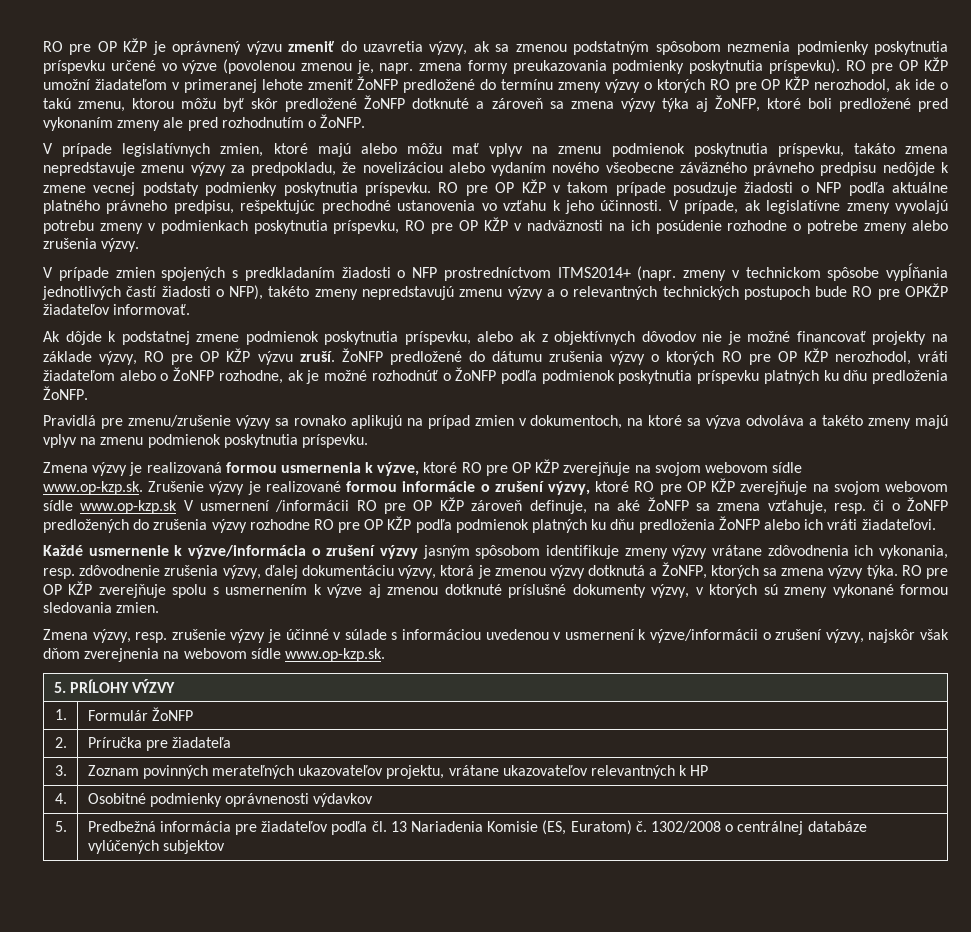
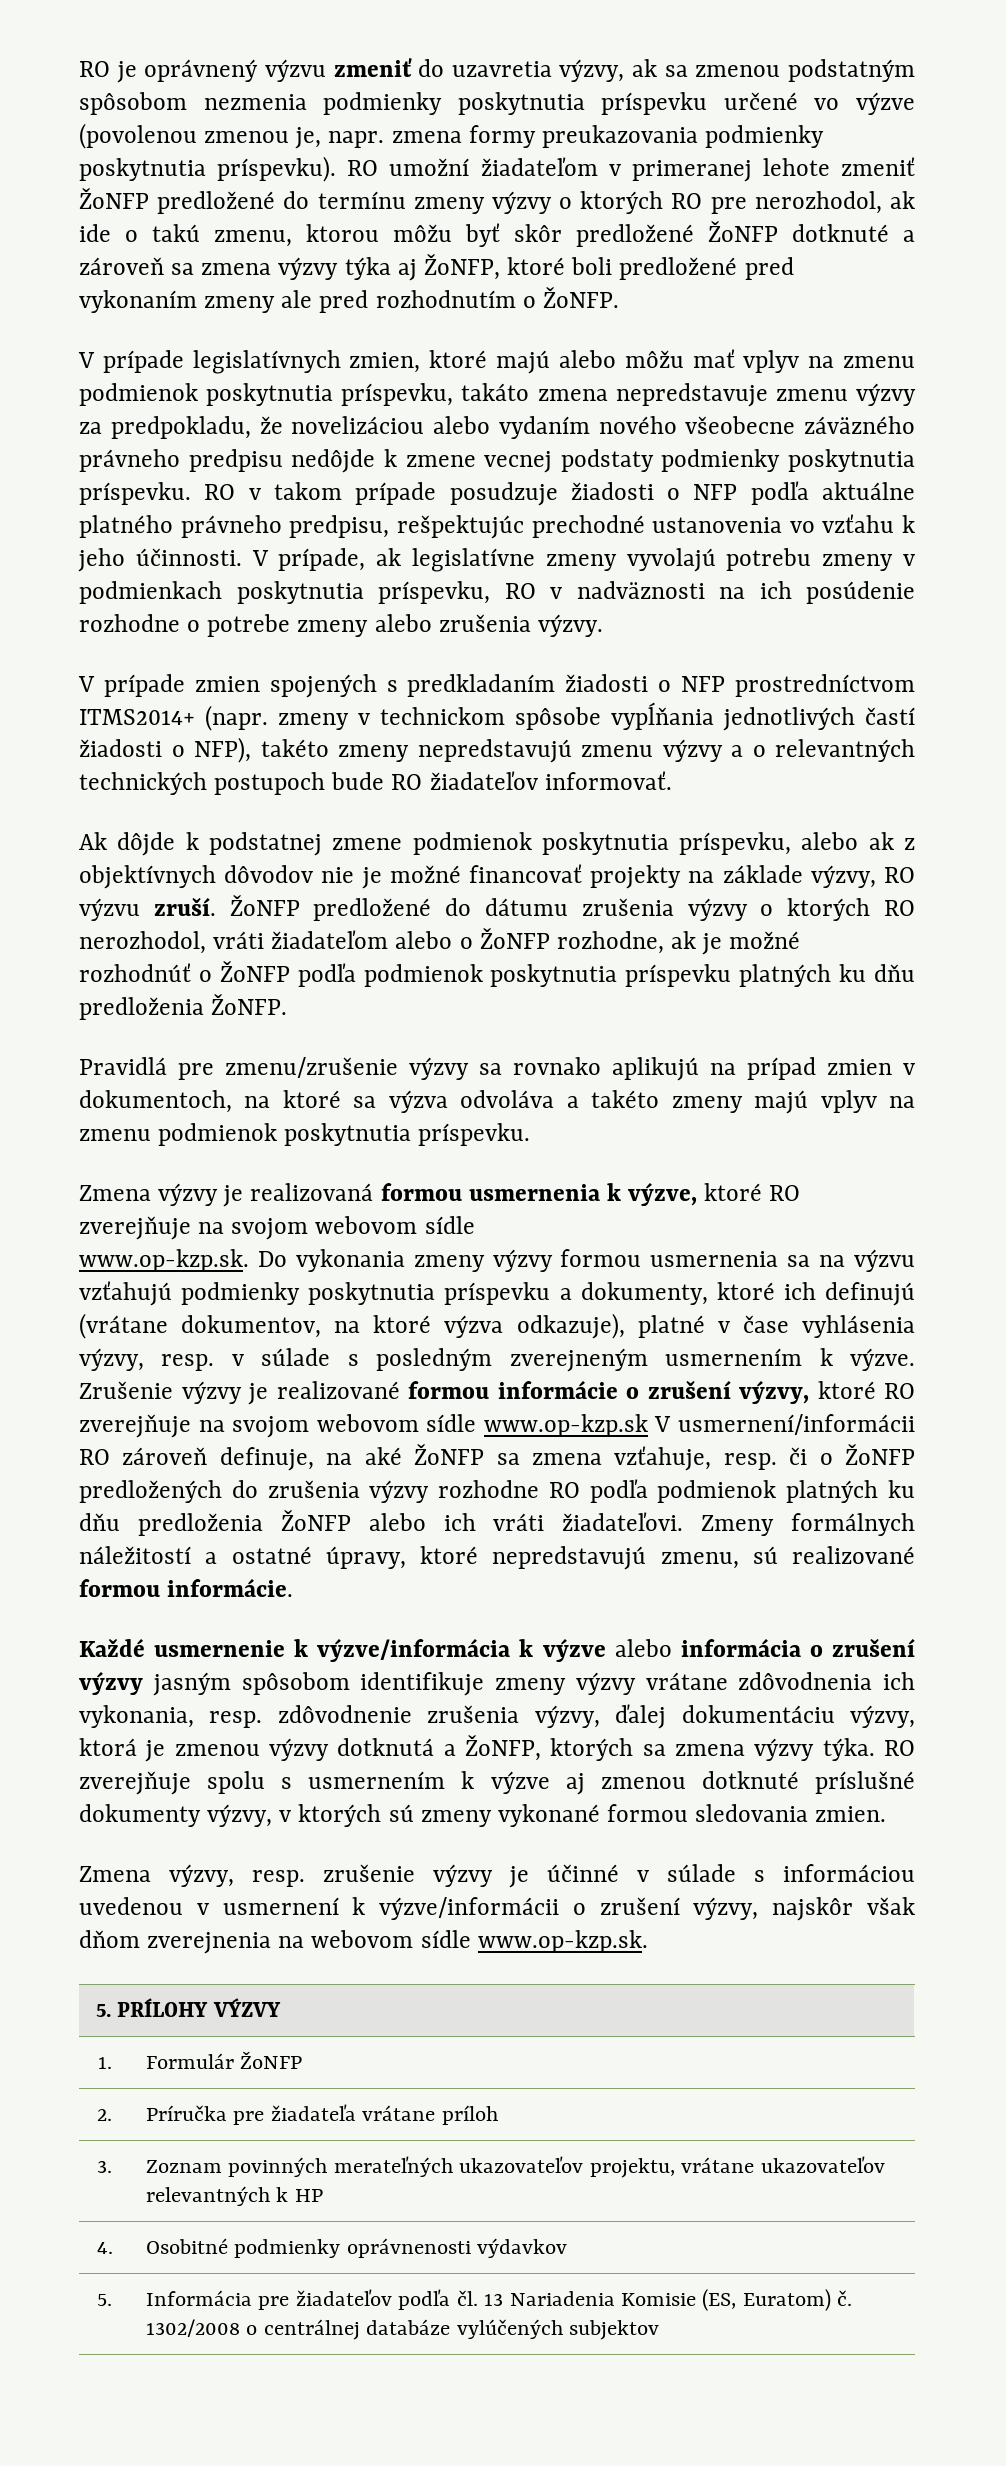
[43,38,148,55] RO pre OP KŽP -> [79,61,110,77] RO
[871,57,948,74] pre OP KŽP -> (379, 168) none
[761,76,810,90] OP KŽP -> (747, 205) none
[465,179,546,196] pre OP KŽP -> (236, 492) none
[431,217,509,234] pre OP KŽP -> (536, 591) none
[877,283,949,300] pre OPKŽP -> (423, 782) none
[171,348,251,365] pre OP KŽP -> (916, 875) none
[748,348,828,365] pre OP KŽP -> (915, 908) none
[485,459,560,476] pre OP KŽP -> (801, 1193) none
(143, 488) none -> [257,1249,916,1272] [79,1281,915,1306] [79,1313,915,1339] [79,1348,916,1372] Do vykonania zmeny výzvy formou usmernenia sa na výzvu vzťahujú podmienky poskytnutia príspevku a dokumenty, ktoré ich definujú (vrátane dokumentov, na ktoré výzva odkazuje), platné v čase vyhlásenia výzvy, resp. v súlade s posledným zverejneným usmernením k výzve.
[659,478,736,495] pre OP KŽP -> (915, 1391) none
[200,497,464,514] usmernení /informácii RO pre OP KŽP -> [677,1414,915,1435] [79,1449,110,1465] usmernení/informácii RO
[338,516,412,533] pre OP KŽP -> (580, 1490) none
(936, 524) none -> [701,1513,915,1536] [79,1546,915,1570] [79,1578,294,1597] Zmeny formálnych náležitostí a ostatné úpravy, ktoré nepredstavujú zmenu, sú realizované formou informácie.
(306, 552) none -> [519,1638,801,1662] k výzve alebo informácia
[926,568,949,579] [43,581,93,595] pre OP KŽP -> (916, 1748) none
(232, 742) none -> [362,2105,498,2125] vrátane príloh
[87,821,231,832] Predbežná informácia -> [145,2290,252,2306] Informácia

